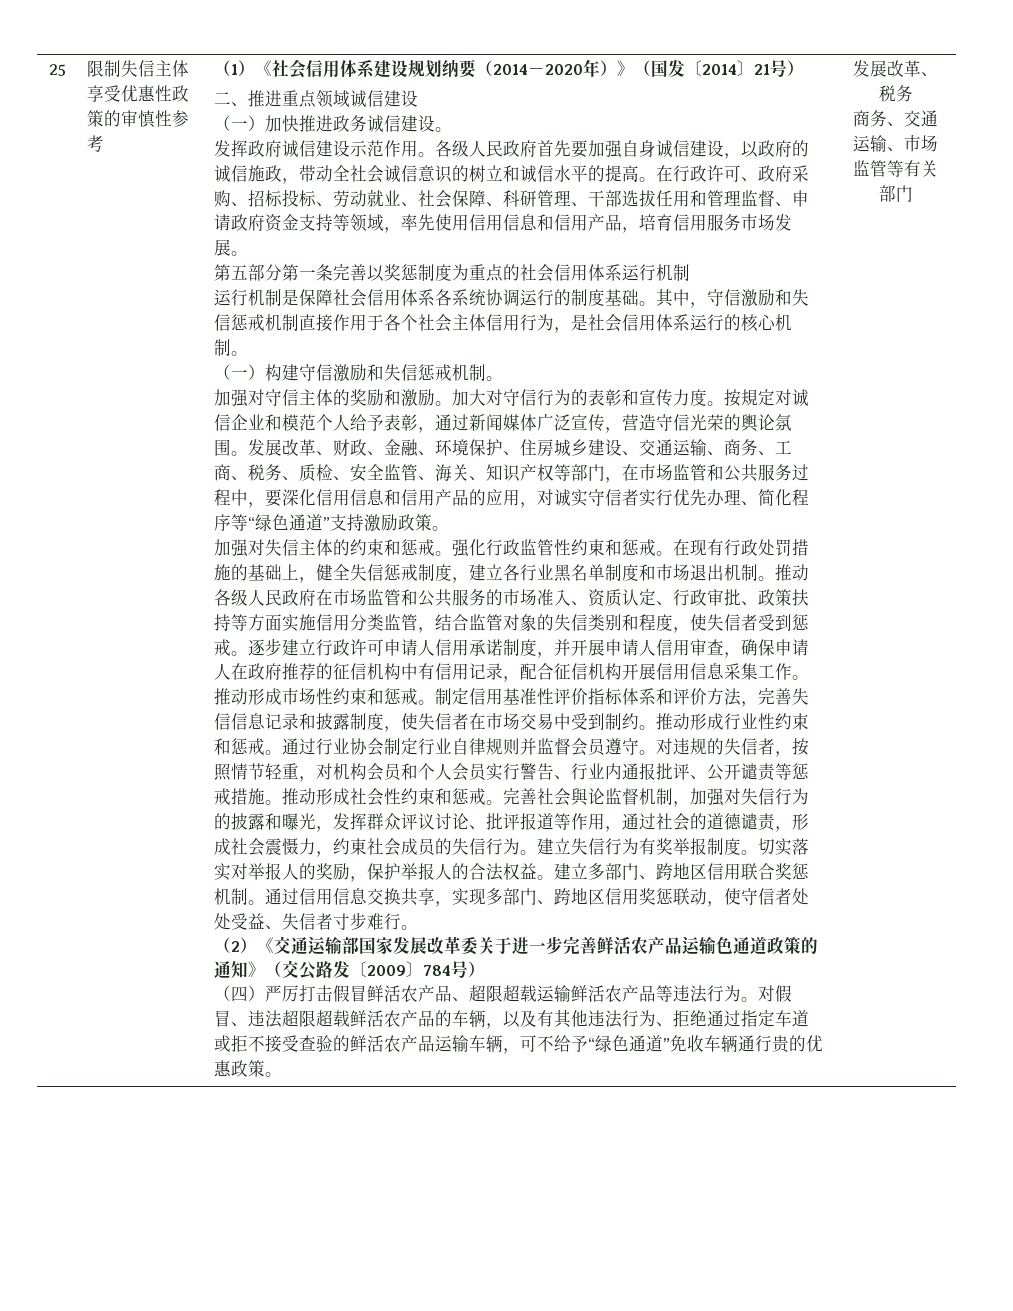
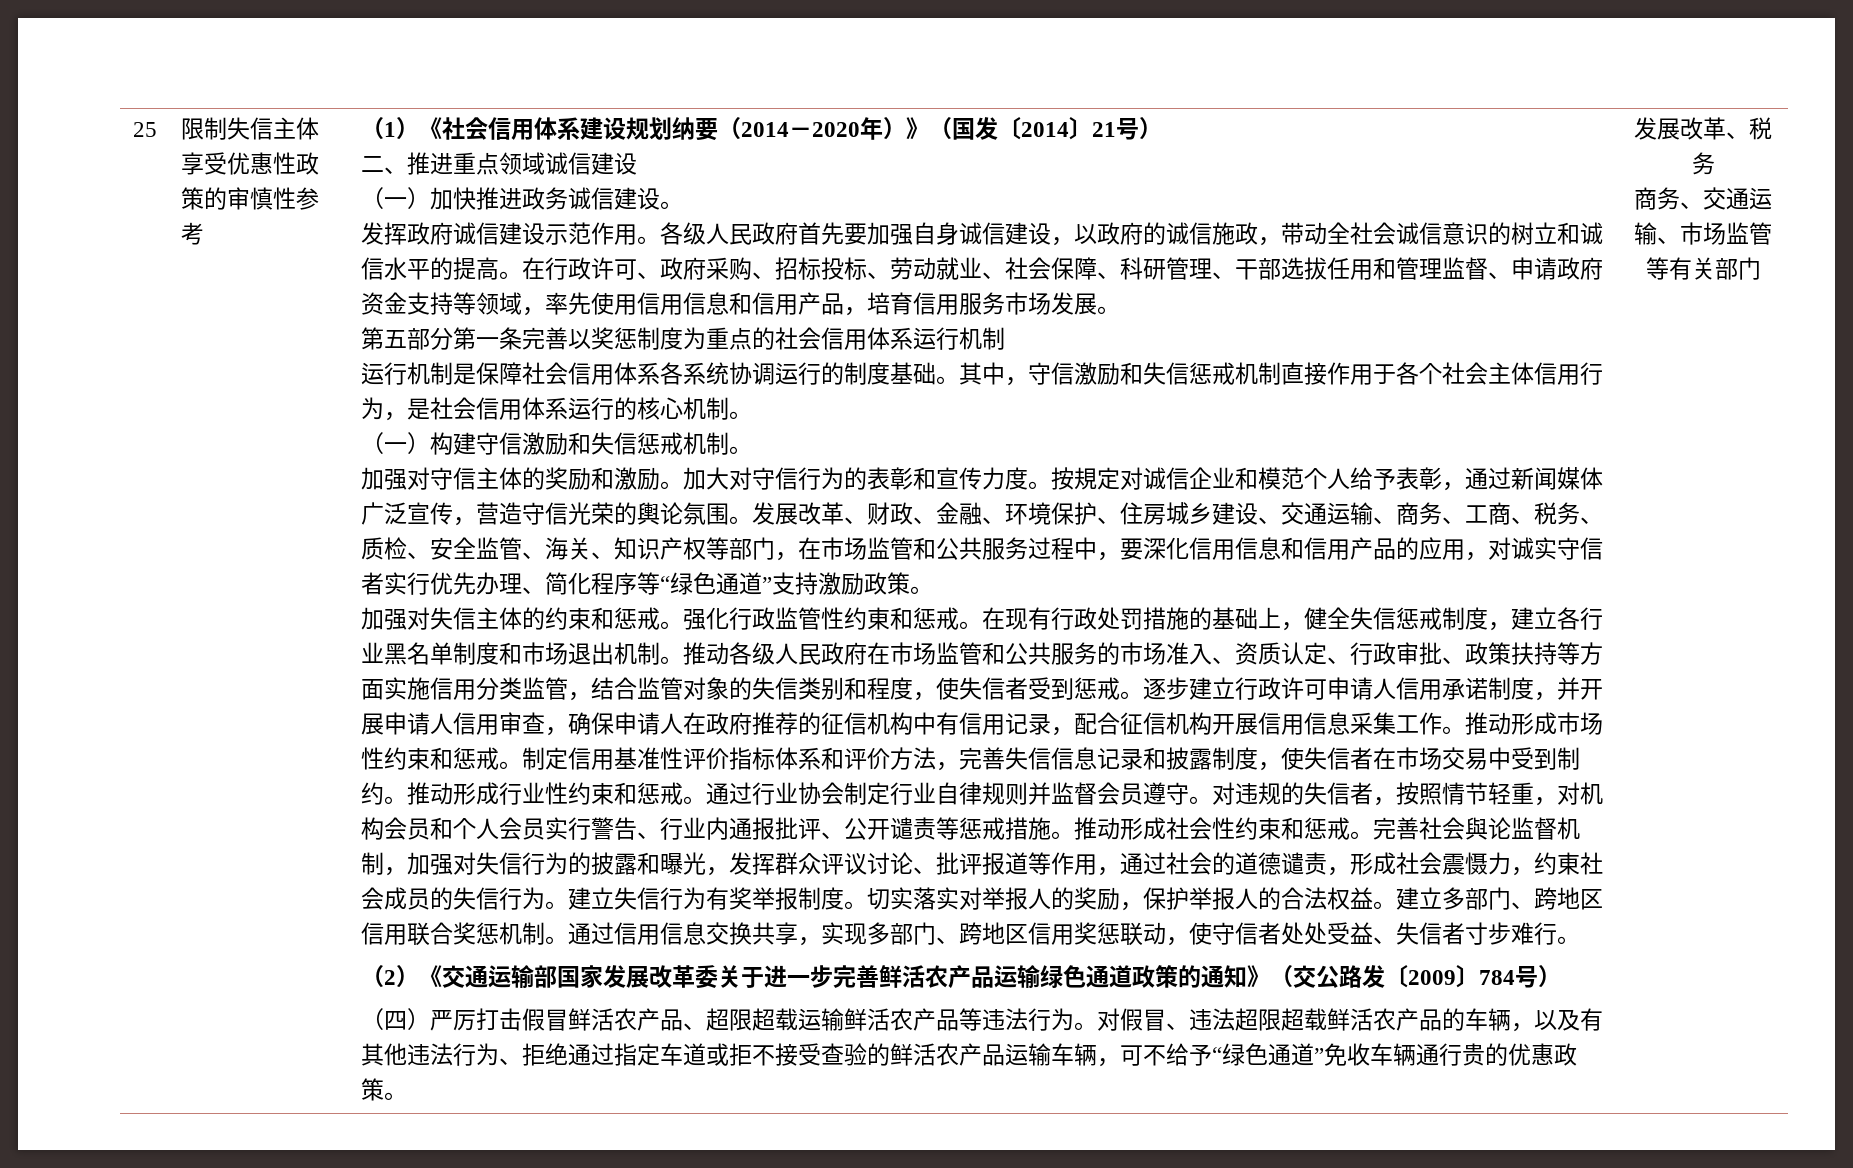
(716, 945) none -> [1040,965,1064,988] 绿

